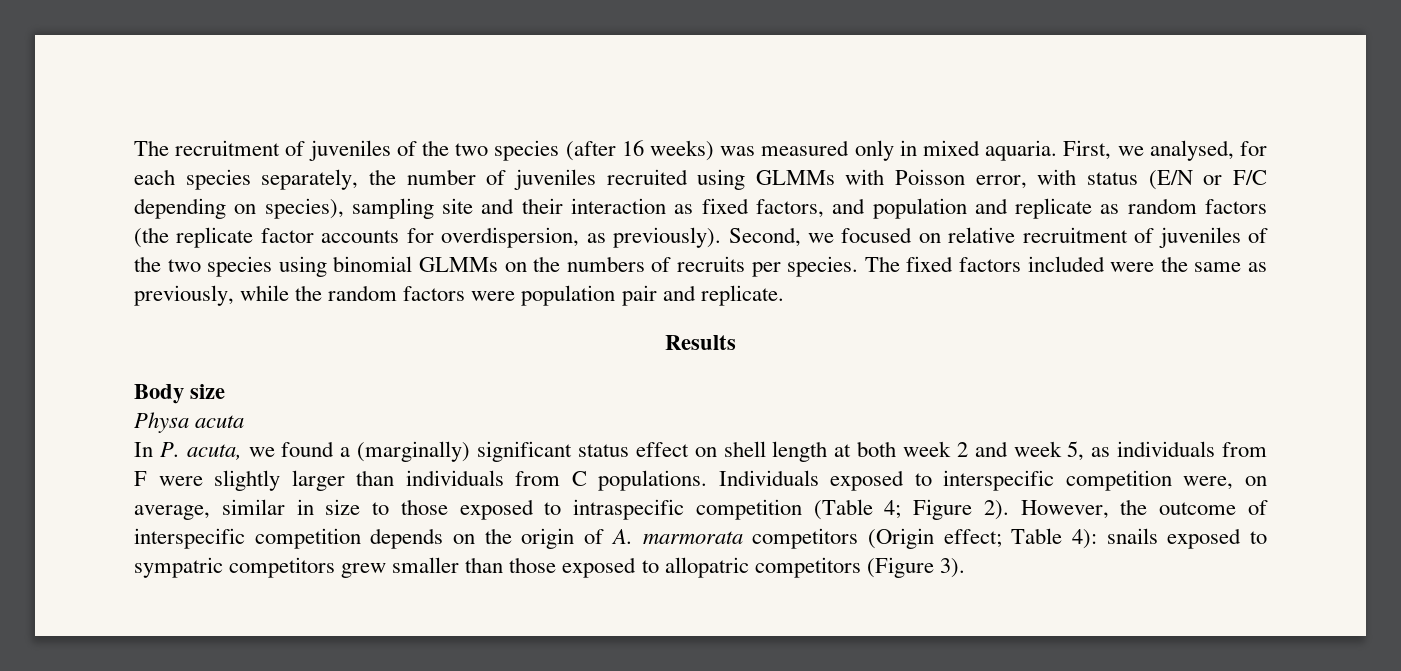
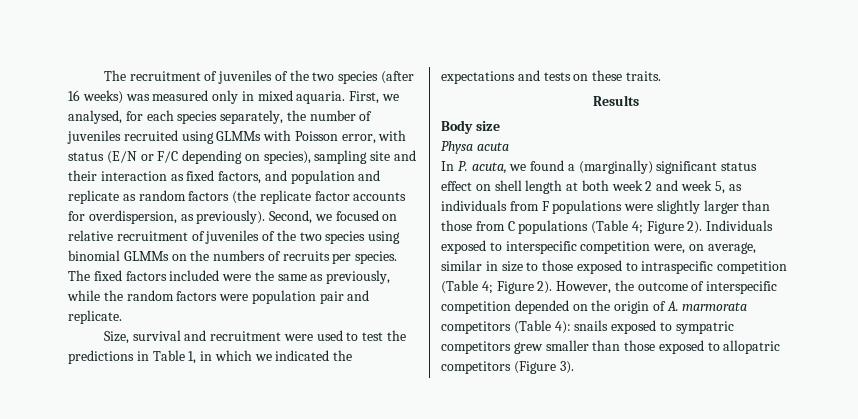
(784, 295) none -> [103,330,406,344] [68,350,353,364] [441,70,661,84] // Size, survival and recruitment were used to test the predictions in Table 1, in which we indicated the expectations and tests on these traits.
(147, 478) none -> [552,200,623,214] populations
[405,470,504,486] individuals -> [441,220,472,231] those
[598,470,708,491] populations. -> [518,220,703,234] populations (Table 4; Figure 2).
[370,528,444,549] depends -> [514,300,569,314] depended
[867,528,1063,549] (Origin effect; Table -> [513,320,551,334] (Table

